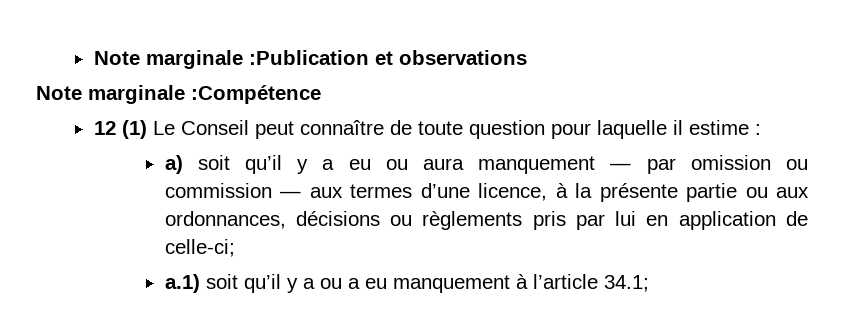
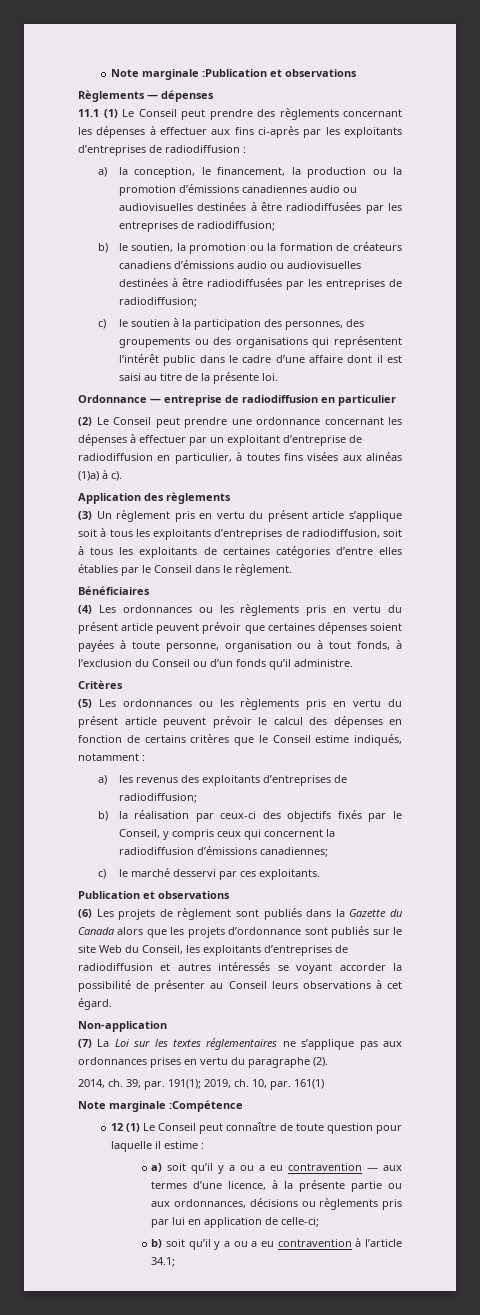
(527, 57) none -> [78,90,214,102] [78,108,402,120] [78,126,403,138] [78,145,246,156] [98,167,402,178] [118,184,357,196] [118,202,402,214] [118,221,275,232] [98,242,403,254] [118,260,361,269] [118,278,402,290] [118,297,197,307] [98,318,364,330] [118,336,402,348] [118,354,402,366] [118,372,278,384] [78,395,396,406] [78,417,402,428] [78,434,362,446] [78,452,402,464] [78,470,122,481] [78,492,231,504] [78,510,402,522] [78,528,402,540] [78,546,402,558] [78,564,292,576] [78,586,150,595] [78,604,402,616] [78,622,402,634] [78,640,402,652] [78,659,353,670] [78,680,123,689] [78,698,402,710] [78,716,402,728] [78,734,402,746] [78,753,145,761] [98,775,347,786] [118,793,197,803] [98,810,403,822] [118,829,335,840] [118,846,328,857] [98,868,320,880] [78,891,230,899] [78,908,403,920] [78,926,403,938] [78,945,348,956] [78,962,402,974] [78,980,402,992] [78,998,112,1010] [78,1021,167,1032] [78,1038,402,1050] [78,1057,328,1068] [78,1079,324,1090] // Règlements — dépenses // 11.1 (1) Le Conseil peut prendre des règlements concernant les dépenses à effectuer aux fins ci-après par les exploitants d’entreprises de radiodiffusion : // a) la conception, le financement, la production ou la promotion d’émissions canadiennes audio ou audiovisuelles destinées à être radiodiffusées par les entreprises de radiodiffusion; // b) le soutien, la promotion ou la formation de créateurs canadiens d’émissions audio ou audiovisuelles destinées à être radiodiffusées par les entreprises de radiodiffusion; // c) le soutien à la participation des personnes, des groupements ou des organisations qui représentent l’intérêt public dans le cadre d’une affaire dont il est saisi au titre de la présente loi. // Ordonnance — entreprise de radiodiffusion en particulier // (2) Le Conseil peut prendre une ordonnance concernant les dépenses à effectuer par un exploitant d’entreprise de radiodiffusion en particulier, à toutes fins visées aux alinéas (1)a) à c). // Application des règlements // (3) Un règlement pris en vertu du présent article s’applique soit à tous les exploitants d’entreprises de radiodiffusion, soit à tous les exploitants de certaines catégories d’entre elles établies par le Conseil dans le règlement. // Bénéficiaires // (4) Les ordonnances ou les règlements pris en vertu du présent article peuvent prévoir que certaines dépenses soient payées à toute personne, organisation ou à tout fonds, à l’exclusion du Conseil ou d’un fonds qu’il administre. // Critères // (5) Les ordonnances ou les règlements pris en vertu du présent article peuvent prévoir le calcul des dépenses en fonction de certains critères que le Conseil estime indiqués, notamment : // a) les revenus des exploitants d’entreprises de radiodiffusion; // b) la réalisation par ceux-ci des objectifs fixés par le Conseil, y compris ceux qui concernent la radiodiffusion d’émissions canadiennes; // c) le marché desservi par ces exploitants. // Publication et observations // (6) Les projets de règlement sont publiés dans la Gazette du Canada alors que les projets d’ordonnance sont publiés sur le site Web du Conseil, les exploitants d’entreprises de radiodiffusion et autres intéressés se voyant accorder la possibilité de présenter au Conseil leurs observations à cet égard. // Non-application // (7) La Loi sur les textes réglementaires ne s’applique pas aux ordonnances prises en vertu du paragraphe (2). // 2014, ch. 39, par. 191(1); 2019, ch. 10, par. 161(1)
[348,155,808,174] [164,183,272,198] eu ou aura manquement — par omission ou commission -> [240,1163,363,1171] ou a eu contravention
[164,274,510,293] a.1) soit qu’il y a ou a eu manquement -> [151,1239,352,1250] b) soit qu’il y a ou a eu contravention

